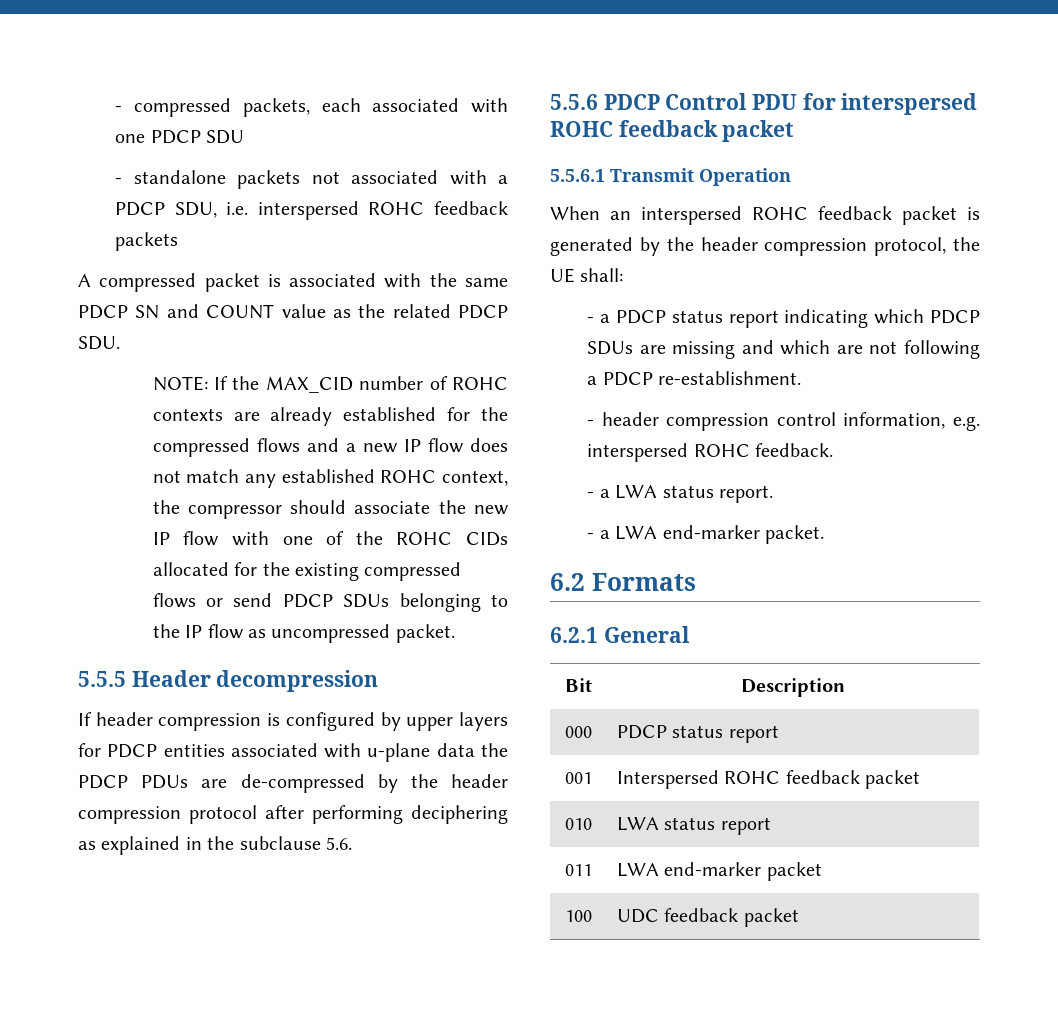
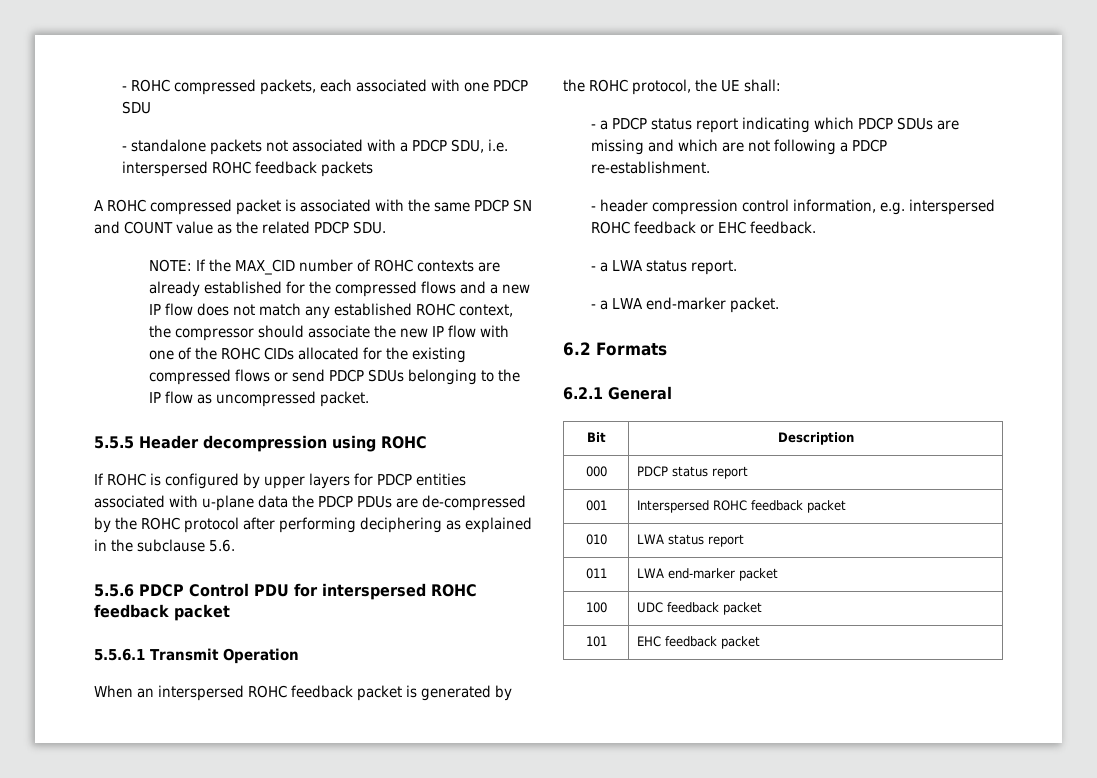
[115,106,123,112] - -> [121,79,170,92] - ROHC
(91, 280) none -> [107,199,146,212] ROHC
[78,712,262,731] // If header compression -> [332,435,427,452] [94,473,146,486] using ROHC // If ROHC
[451,774,509,788] [78,806,181,824] header compression -> [141,517,180,530] ROHC
[700,237,868,256] header compression -> [589,79,628,92] ROHC
(750, 450) none -> [633,221,746,234] feedback or EHC
(799, 917) none -> [585,636,607,647] [637,636,761,649] // 101 | EHC feedback packet

